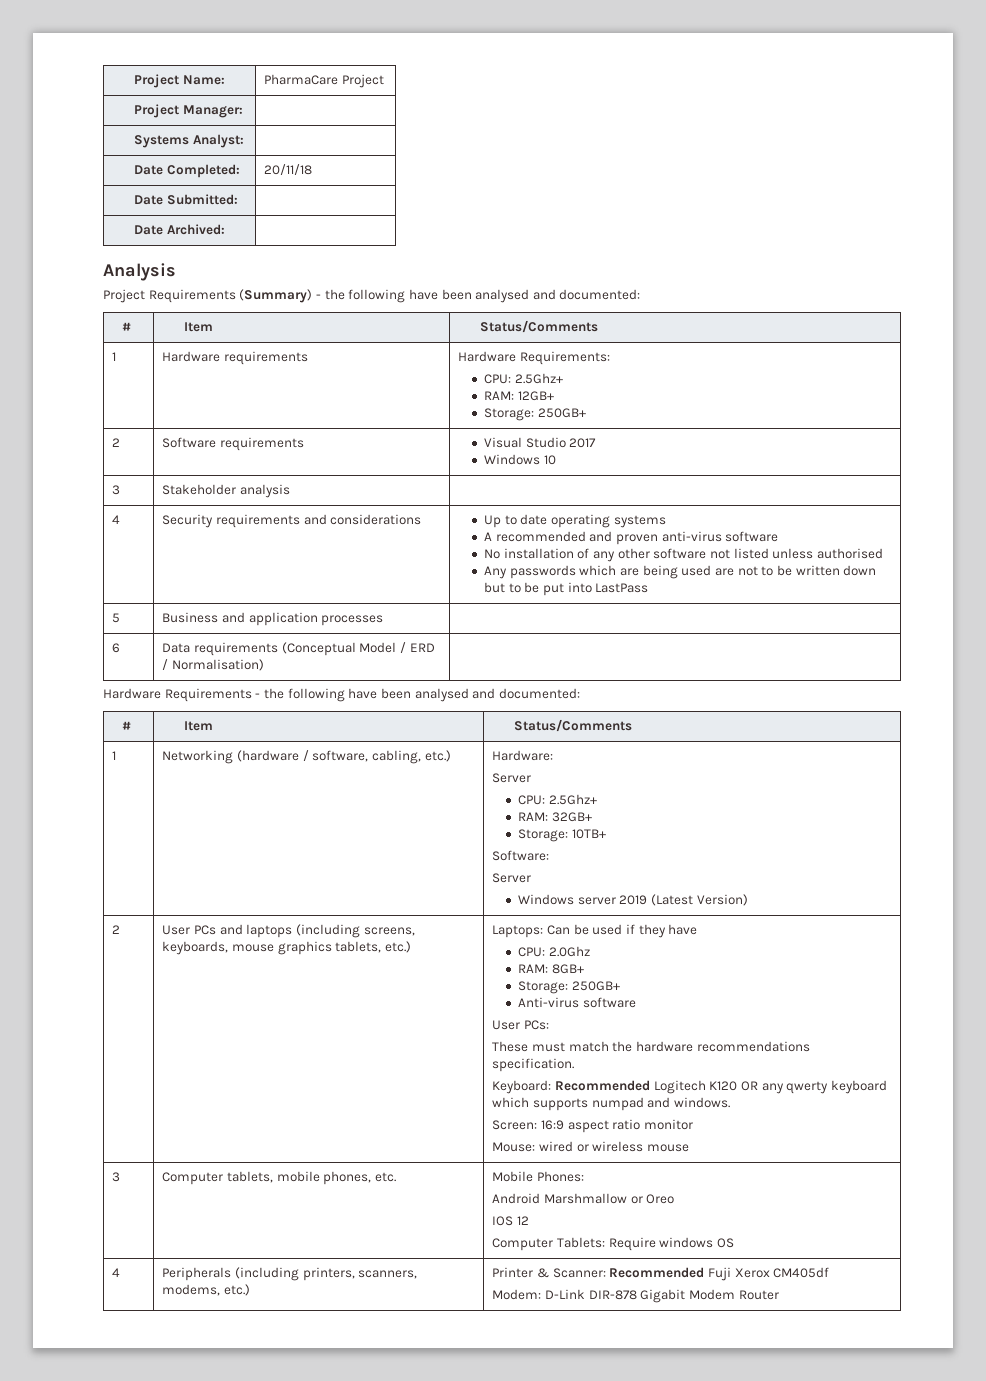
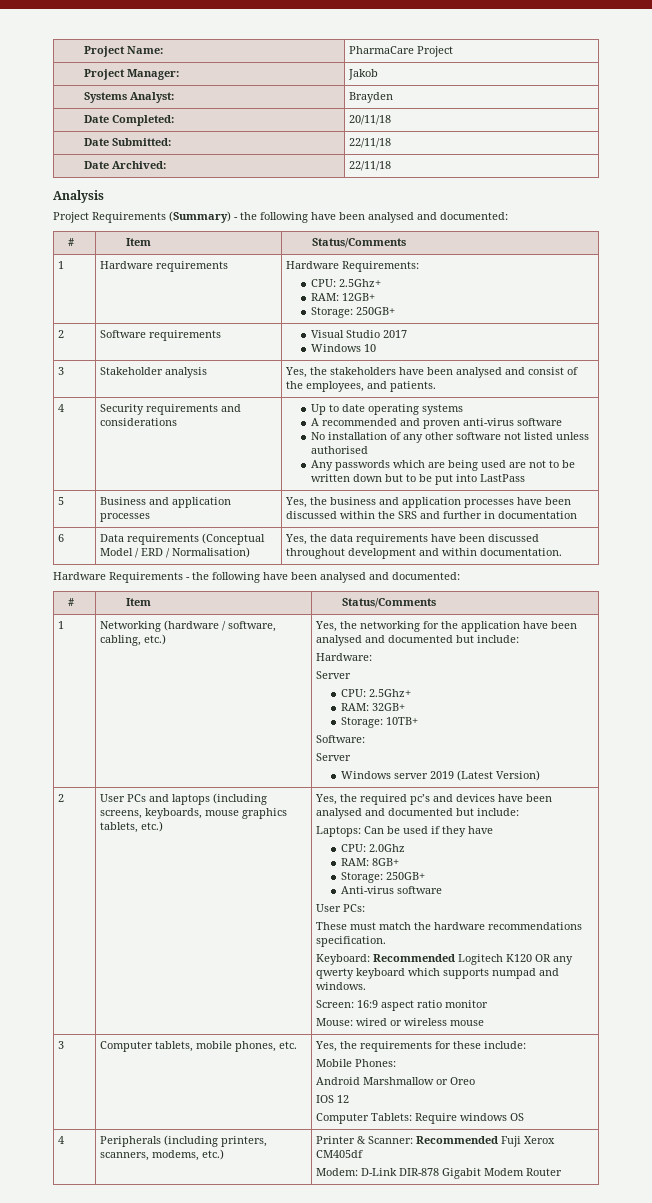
(244, 111) none -> [347,69,378,80] Jakob
(245, 141) none -> [348,92,393,103] Brayden
(239, 199) none -> [348,138,391,148] 22/11/18
(226, 229) none -> [348,161,391,171] 22/11/18
(290, 491) none -> [284,367,578,378] [285,381,436,392] Yes, the stakeholders have been analysed and consist of the employees, and patients.
(384, 620) none -> [284,497,571,508] [285,511,577,519] Yes, the business and application processes have been discussed within the SRS and further in documentation
(264, 665) none -> [284,534,539,545] [285,548,562,559] Yes, the data requirements have been discussed throughout development and within documentation.
(451, 756) none -> [314,621,577,632] [315,635,519,646] Yes, the networking for the application have been analysed and documented but include: //
(411, 947) none -> [314,794,552,805] [315,808,519,819] Yes, the required pc’s and devices have been analysed and documented but include: //
(396, 1177) none -> [314,1041,526,1052] Yes, the requirements for these include: //

